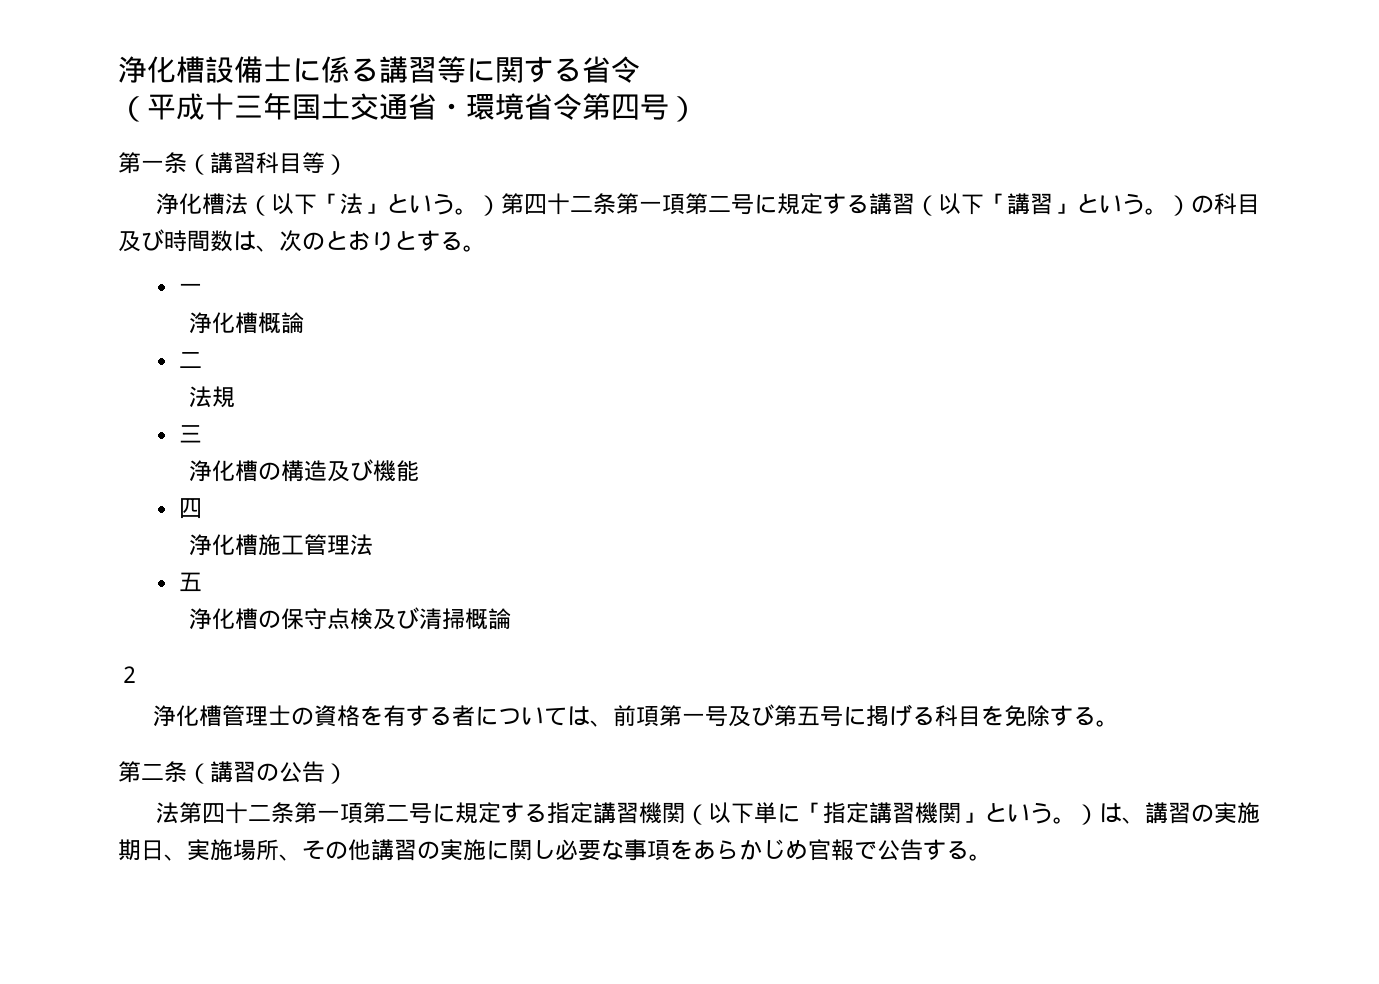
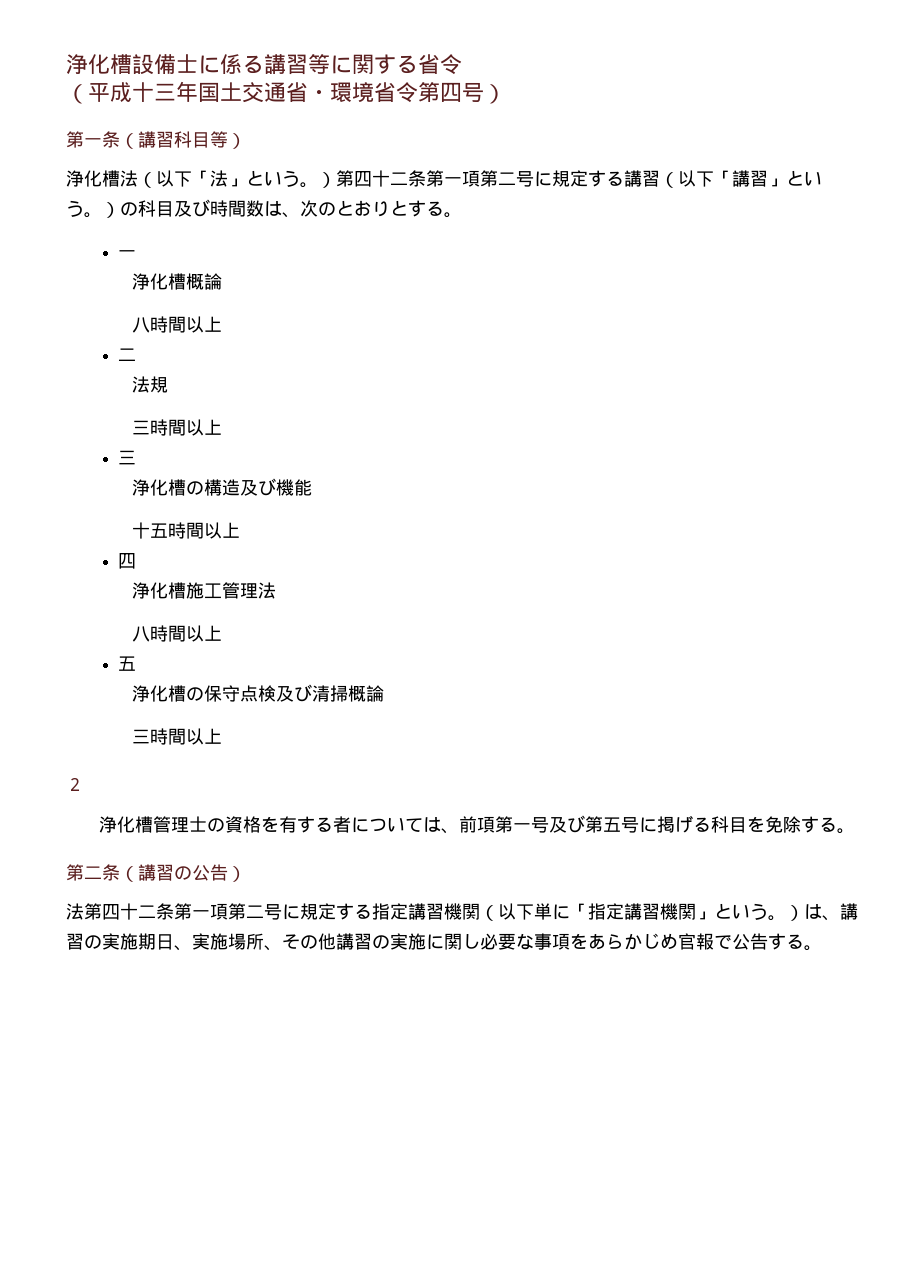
(304, 323) none -> [132,316,223,333] // 八時間以上
(235, 397) none -> [132,419,223,436] // 三時間以上
(419, 471) none -> [132,522,241,539] // 十五時間以上
(373, 545) none -> [132,625,223,642] // 八時間以上
(511, 619) none -> [132,728,223,745] // 三時間以上

